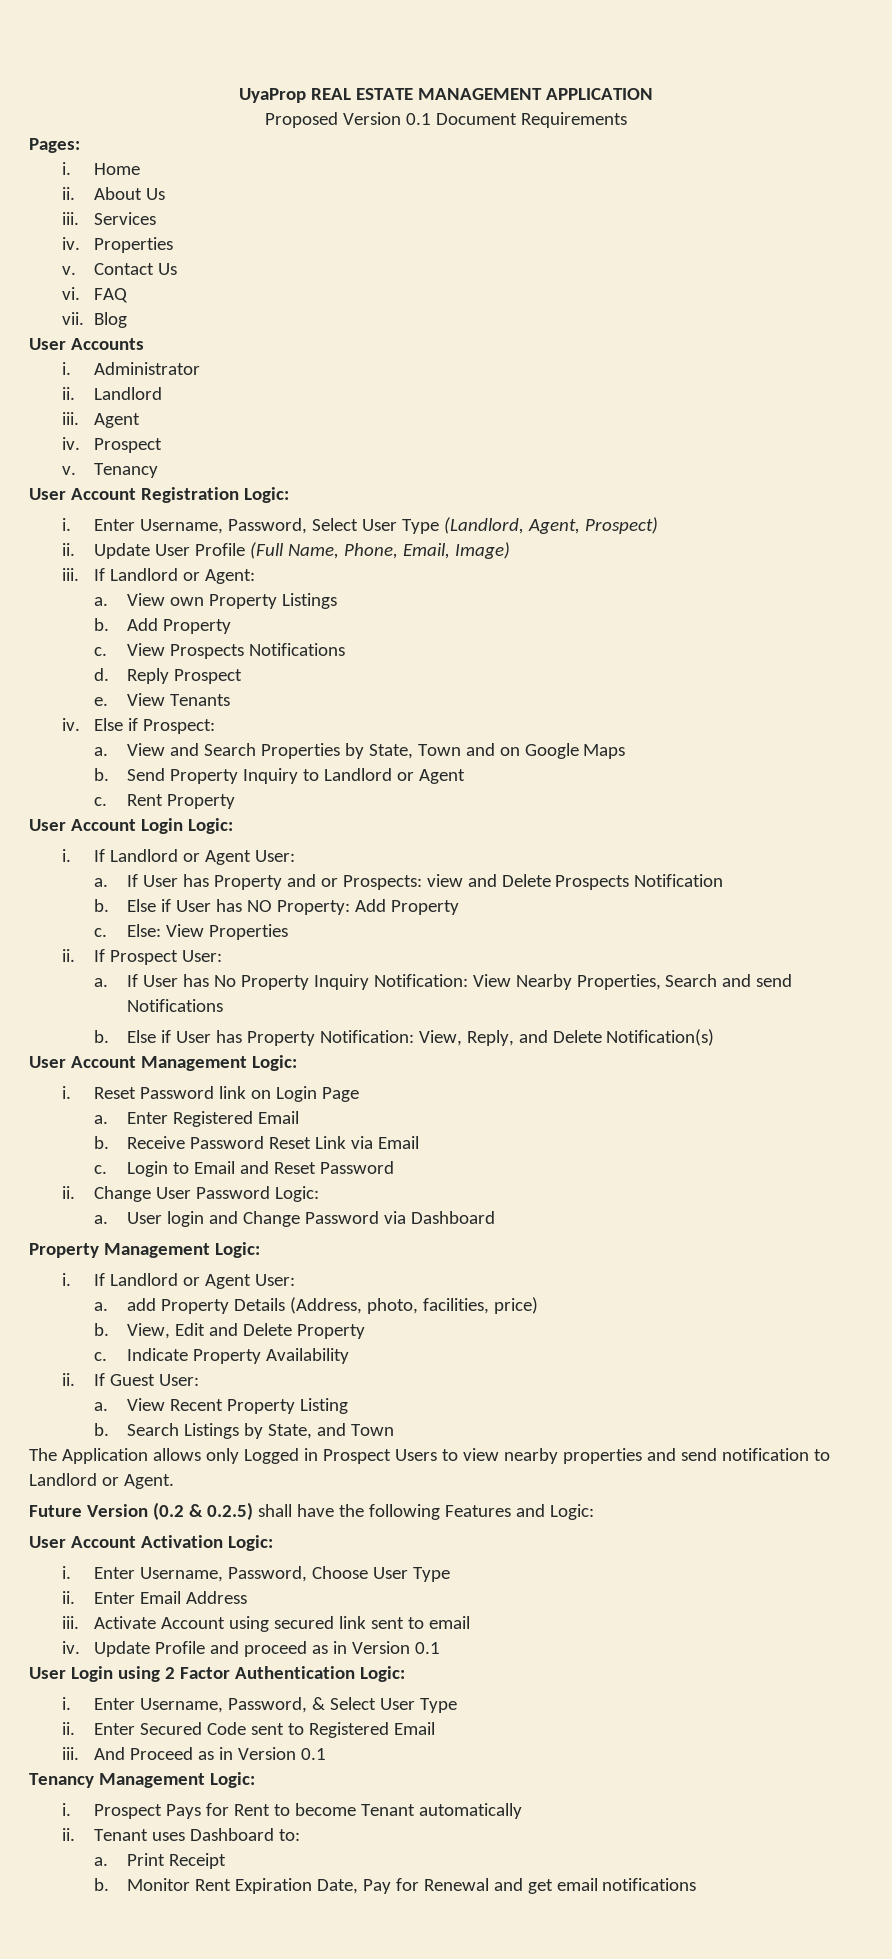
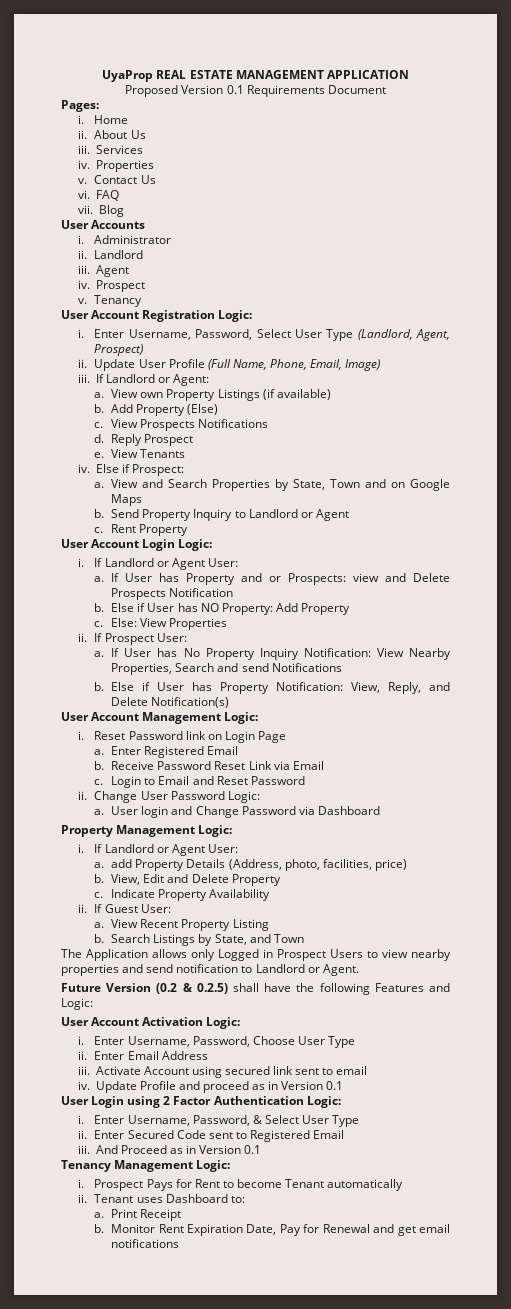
(431, 119) none -> [246,85,325,97] Requirements
[520,112,627,128] Requirements -> (386, 89) none
(337, 601) none -> [262,389,331,400] (if available)
(231, 626) none -> [187,404,219,415] (Else)

